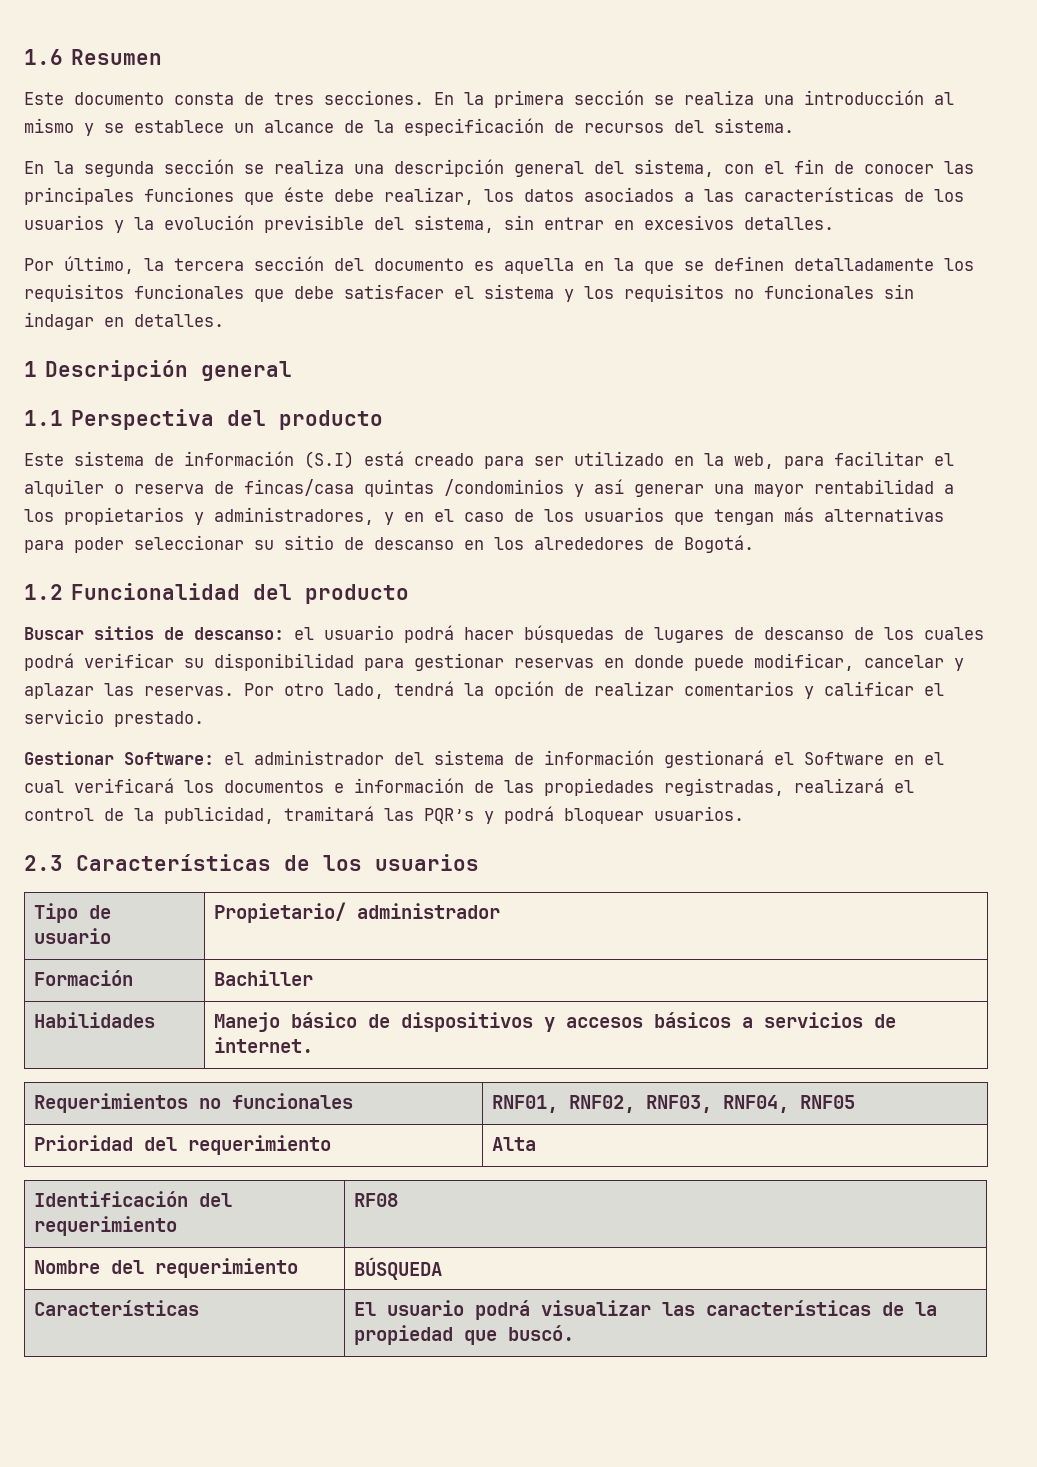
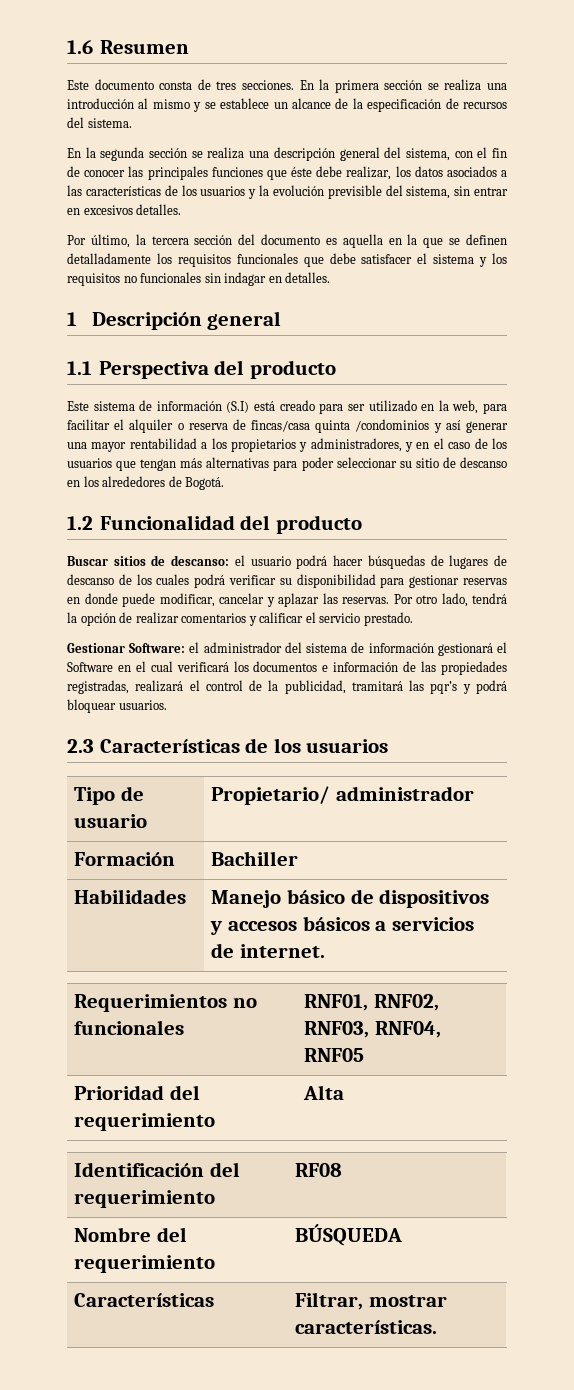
[364,479,434,497] quintas -> [315,420,351,433] quinta
[424,808,474,824] PQR’s -> [430,681,458,694] pqr’s
[353,1300,937,1320] [353,1325,574,1345] El usuario podrá visualizar las características de la propiedad que buscó. -> [295,1292,448,1310] [295,1320,438,1334] Filtrar, mostrar características.

